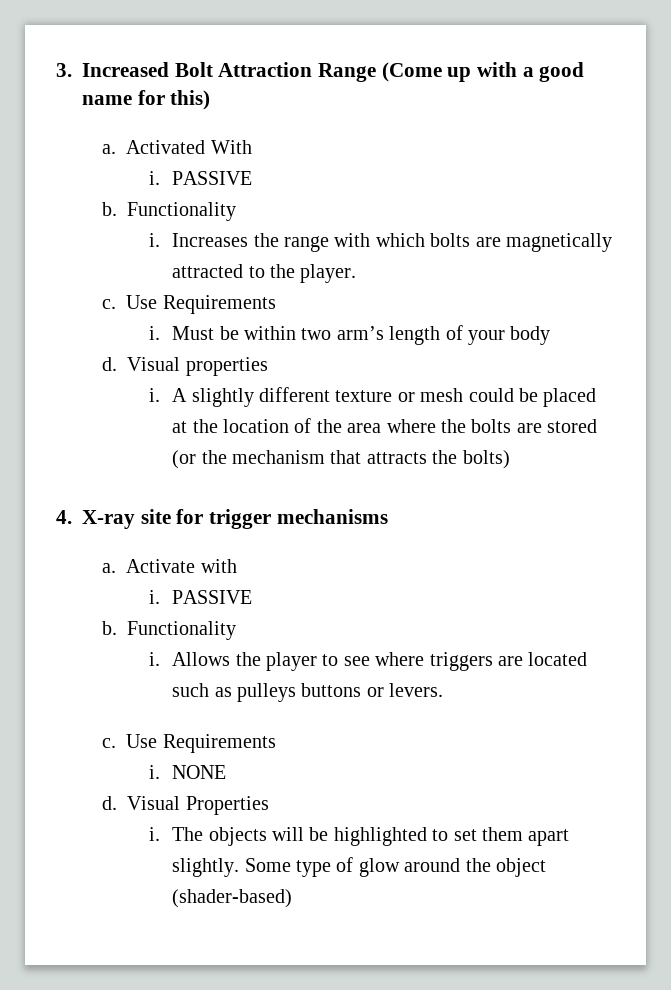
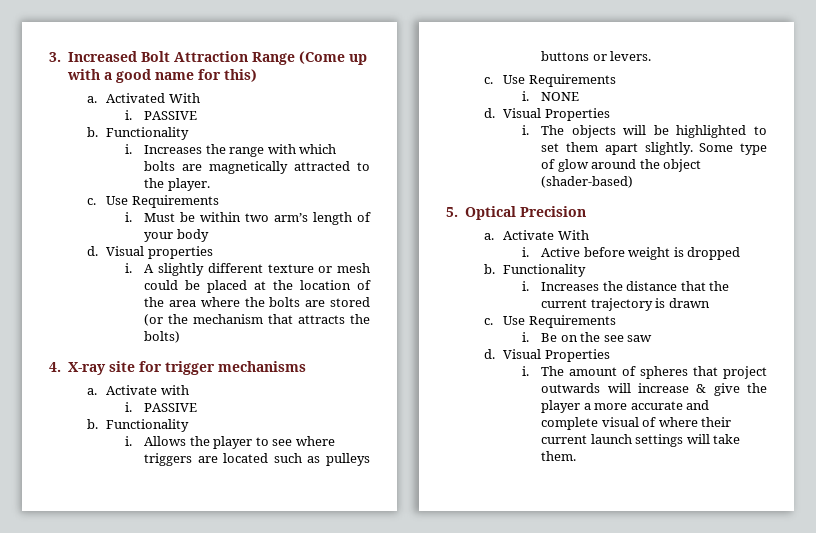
(293, 898) none -> [446,206,587,220] [484,230,589,240] [522,247,741,260] [484,264,587,277] [522,281,730,291] [541,298,710,311] [484,315,616,328] [522,332,653,342] [484,349,610,362] [522,366,767,379] [541,383,767,396] [541,400,710,413] [541,417,732,430] [541,434,741,447] [541,451,577,461] // 5. Optical Precision // a. Activate With // i. Active before weight is dropped // b. Functionality // i. Increases the distance that the current trajectory is drawn // c. Use Requirements // i. Be on the see saw // d. Visual Properties // i. The amount of spheres that project outwards will increase & give the player a more accurate and complete visual of where their current launch settings will take them.

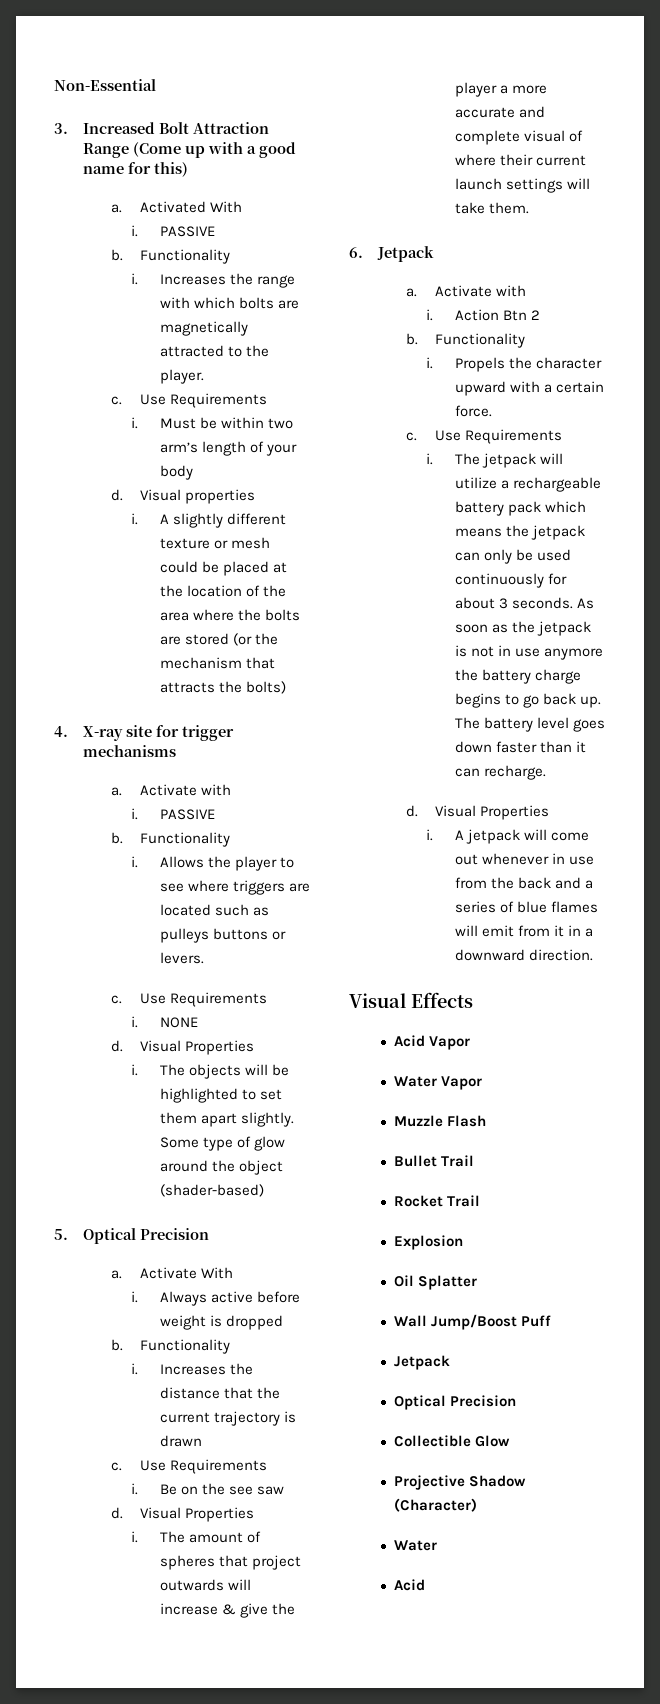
(49, 57) none -> [54,79,156,91] Non-Essential //
[541,247,581,257] Active -> [159,1291,253,1306] Always active
(577, 456) none -> [349,246,434,262] [406,285,526,297] [426,309,540,321] [406,333,525,348] [426,357,602,372] [454,381,604,396] [454,405,492,417] [406,429,562,444] [426,453,563,468] [454,477,601,492] [454,501,586,516] [454,525,585,540] [454,549,571,564] [454,573,567,588] [454,597,594,609] [454,621,591,636] [454,645,603,660] [454,669,581,684] [454,693,601,708] [454,717,605,732] [454,741,586,753] [454,765,546,780] [406,805,549,820] [426,829,589,844] [454,853,594,865] [454,877,593,889] [454,901,598,913] [454,925,593,937] [454,949,593,961] [349,992,473,1008] [394,1035,471,1050] [394,1076,483,1090] [394,1115,487,1127] [394,1155,475,1167] [394,1195,481,1207] [394,1235,464,1250] [394,1275,478,1290] [394,1314,552,1330] [394,1355,451,1370] [394,1395,517,1410] [394,1435,511,1447] [394,1475,527,1490] [394,1498,478,1512] [394,1540,438,1551] [394,1579,426,1591] // 6. Jetpack // a. Activate with // i. Action Btn 2 // b. Functionality // i. Propels the character upward with a certain force. // c. Use Requirements // i. The jetpack will utilize a rechargeable battery pack which means the jetpack can only be used continuously for about 3 seconds. As soon as the jetpack is not in use anymore the battery charge begins to go back up. The battery level goes down faster than it can recharge. // d. Visual Properties // i. A jetpack will come out whenever in use from the back and a series of blue flames will emit from it in a downward direction. // Visual Effects // Acid Vapor // Water Vapor // Muzzle Flash // Bullet Trail // Rocket Trail // Explosion // Oil Splatter // Wall Jump/Boost Puff // Jetpack // Optical Precision // Collectible Glow // Projective Shadow (Character) // Water // Acid

